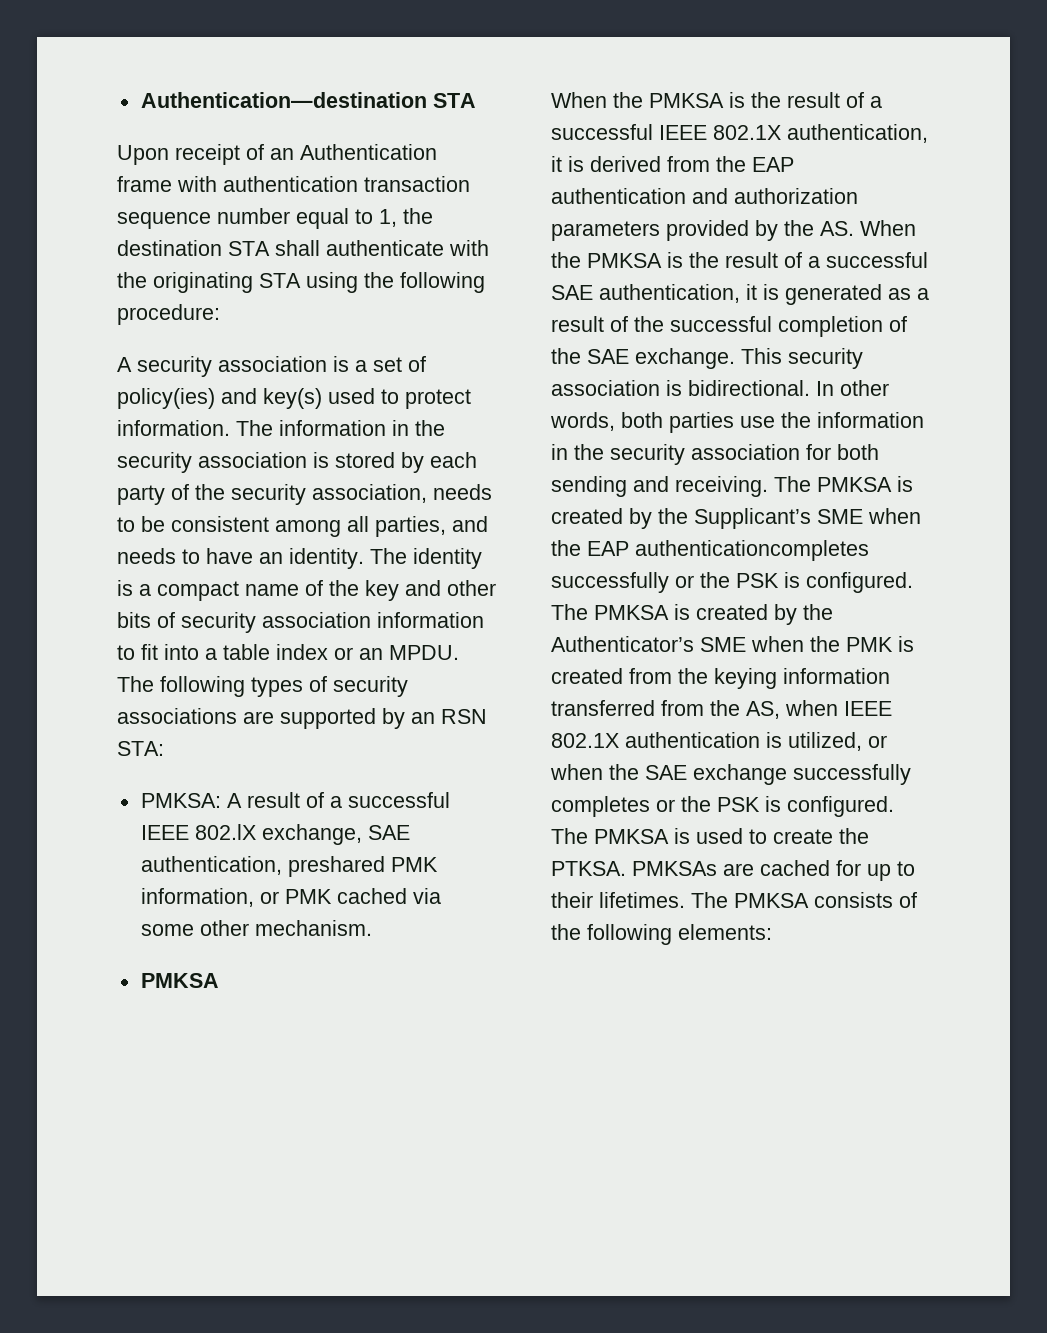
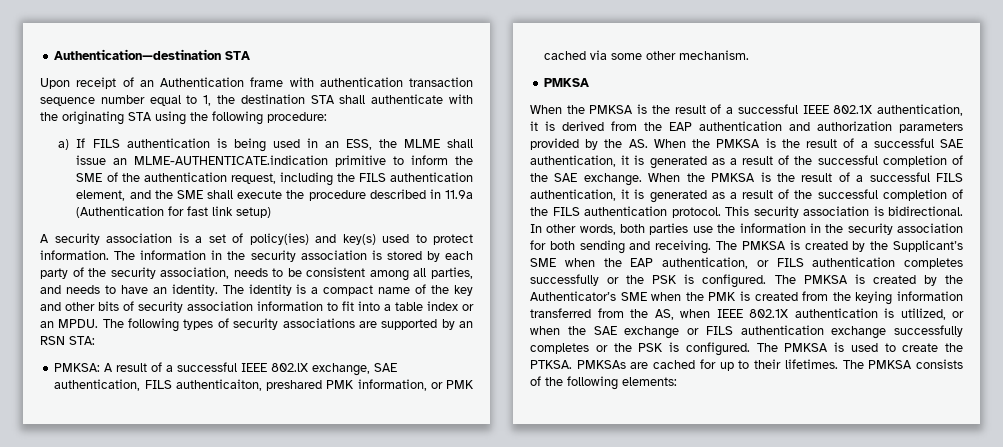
(220, 314) none -> [58,138,473,152] [76,155,473,167] [76,172,474,186] [76,189,473,201] [76,206,272,218] // a) If FILS authentication is being used in an ESS, the MLME shall issue an MLME-AUTHENTICATE.indication primitive to inform the SME of the authentication request, including the FILS authentication element, and the SME shall execute the procedure described in 11.9a (Authentication for fast link setup)
(282, 865) none -> [144,379,262,391] FILS authenticaiton,
(735, 358) none -> [648,172,963,182] [530,189,963,203] [530,206,721,218] When the PMKSA is the result of a successful FILS authentication, it is generated as a result of the successful completion of the FILS authentication protocol.
[635,540,869,561] authenticationcompletes -> [662,257,963,269] authentication, or FILS authentication completes
(787, 774) none -> [687,325,887,339] or FILS authentication exchange

